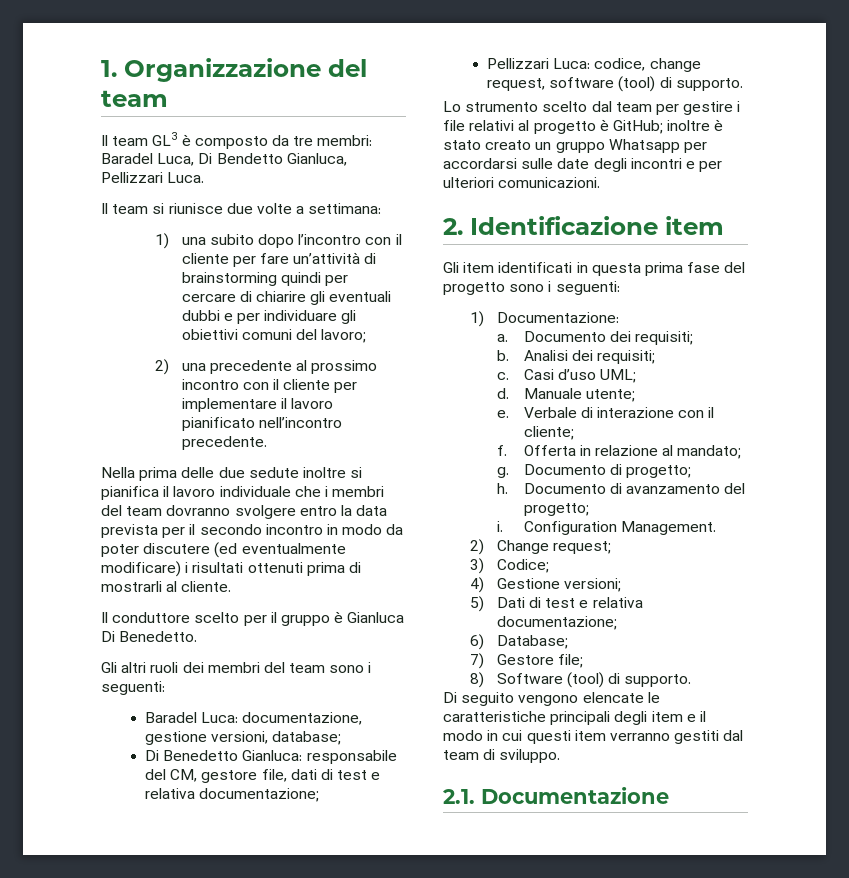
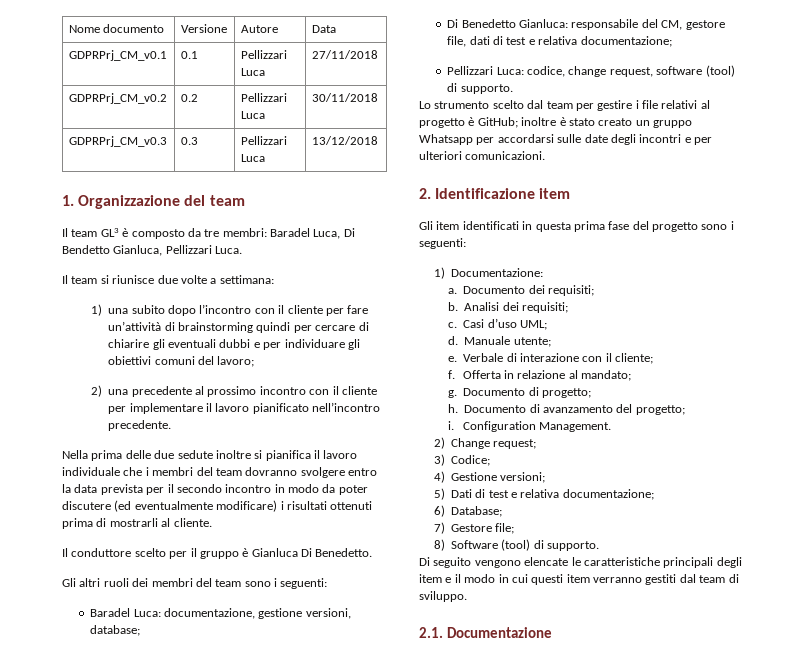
(101, 68) none -> [68,24,164,33] [180,24,227,33] [240,25,278,33] [311,25,336,33] [68,50,167,61] [180,51,198,59] [240,50,287,59] [240,68,265,76] [311,50,378,59] [68,93,167,104] [180,94,198,102] [240,93,287,102] [240,111,265,119] [311,93,378,102] [68,136,167,147] [180,137,198,145] [240,136,287,145] [240,154,265,162] [311,136,378,145] Nome documento | Versione | Autore | Data // GDPRPrj_CM_v0.1 | 0.1 | Pellizzari Luca | 27/11/2018 // GDPRPrj_CM_v0.2 | 0.2 | Pellizzari Luca | 30/11/2018 // GDPRPrj_CM_v0.3 | 0.3 | Pellizzari Luca | 13/12/2018 //

